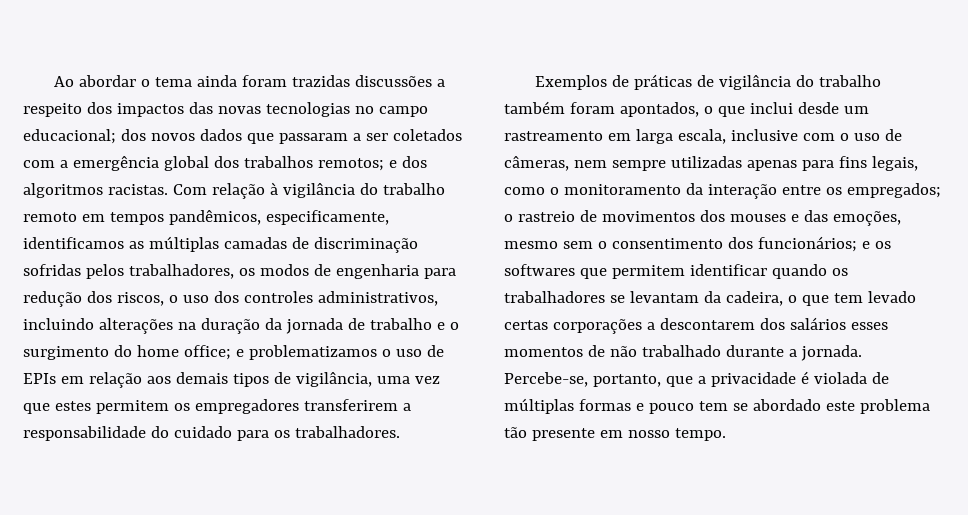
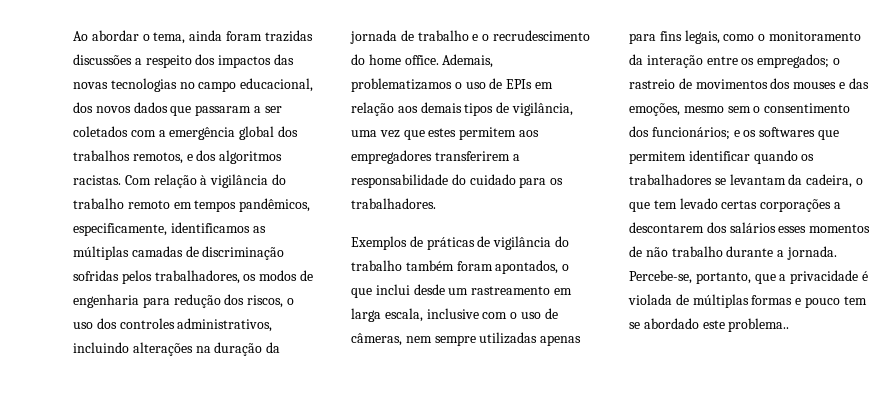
[155,77,193,87] tema -> [153,32,186,44] tema,
[23,129,116,144] educacional; -> [240,78,314,92] educacional,
[317,158,384,171] remotos; -> [132,152,183,164] remotos,
[23,346,109,360] surgimento -> [492,30,590,41] recrudescimento
[183,345,244,360] office; e -> [404,54,494,68] office. Ademais,
[173,403,190,411] os -> [518,130,539,137] aos
[641,345,721,357] trabalhado -> [671,246,723,257] trabalho
[859,399,930,414] [504,427,726,441] problema tão presente em nosso tempo. -> [728,318,790,332] problema..

